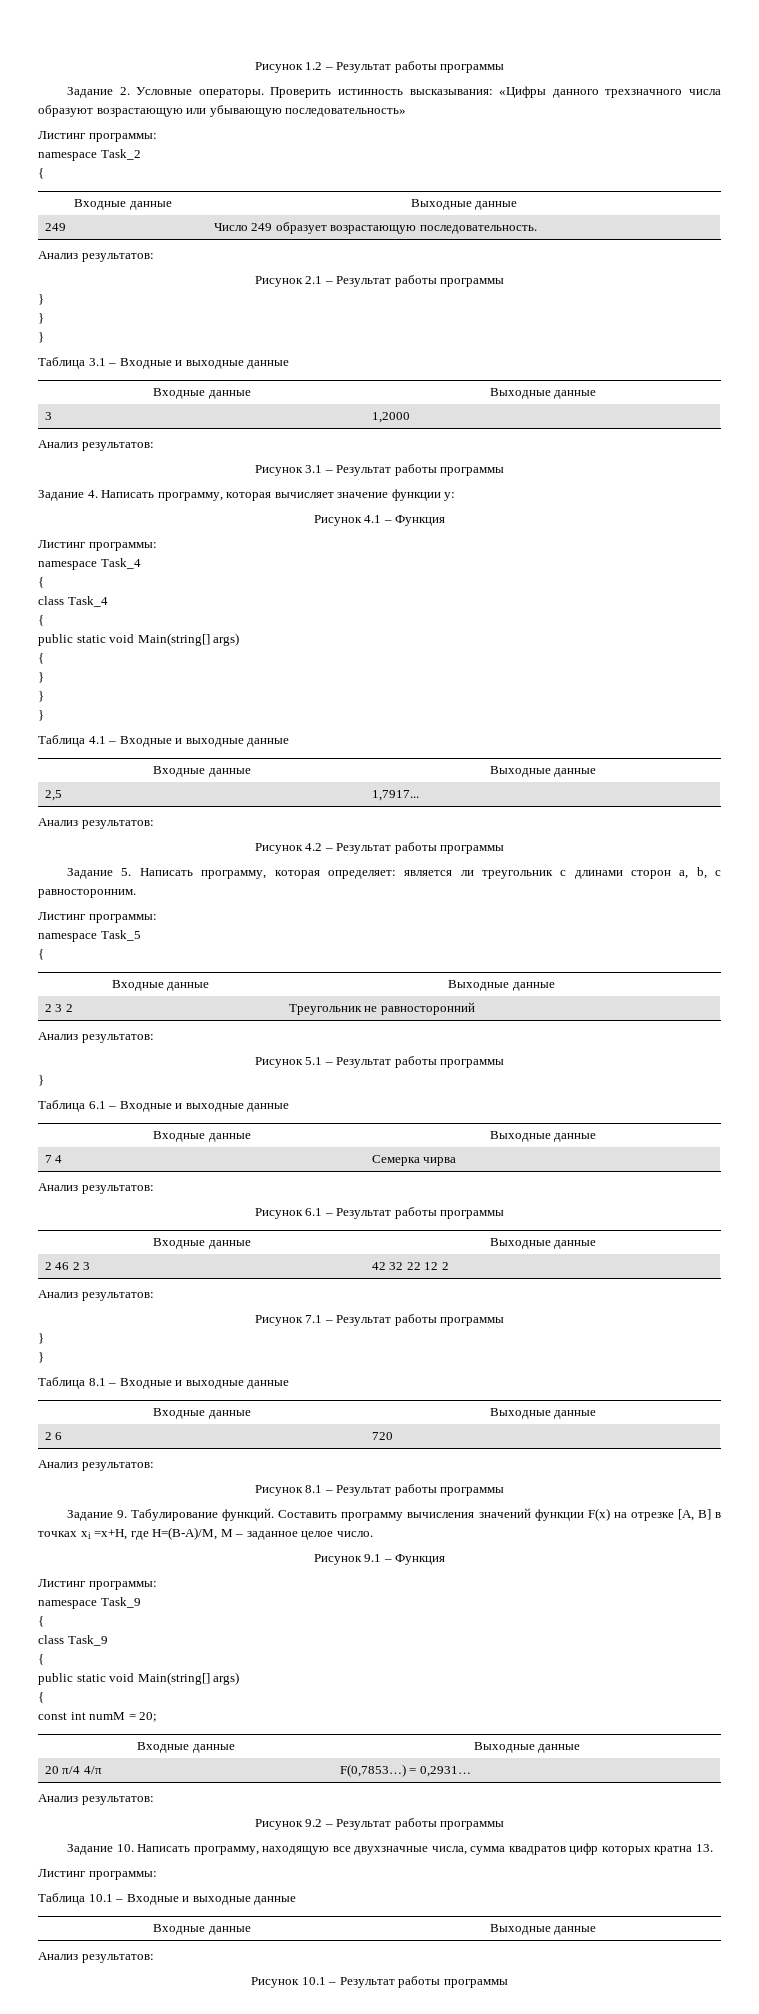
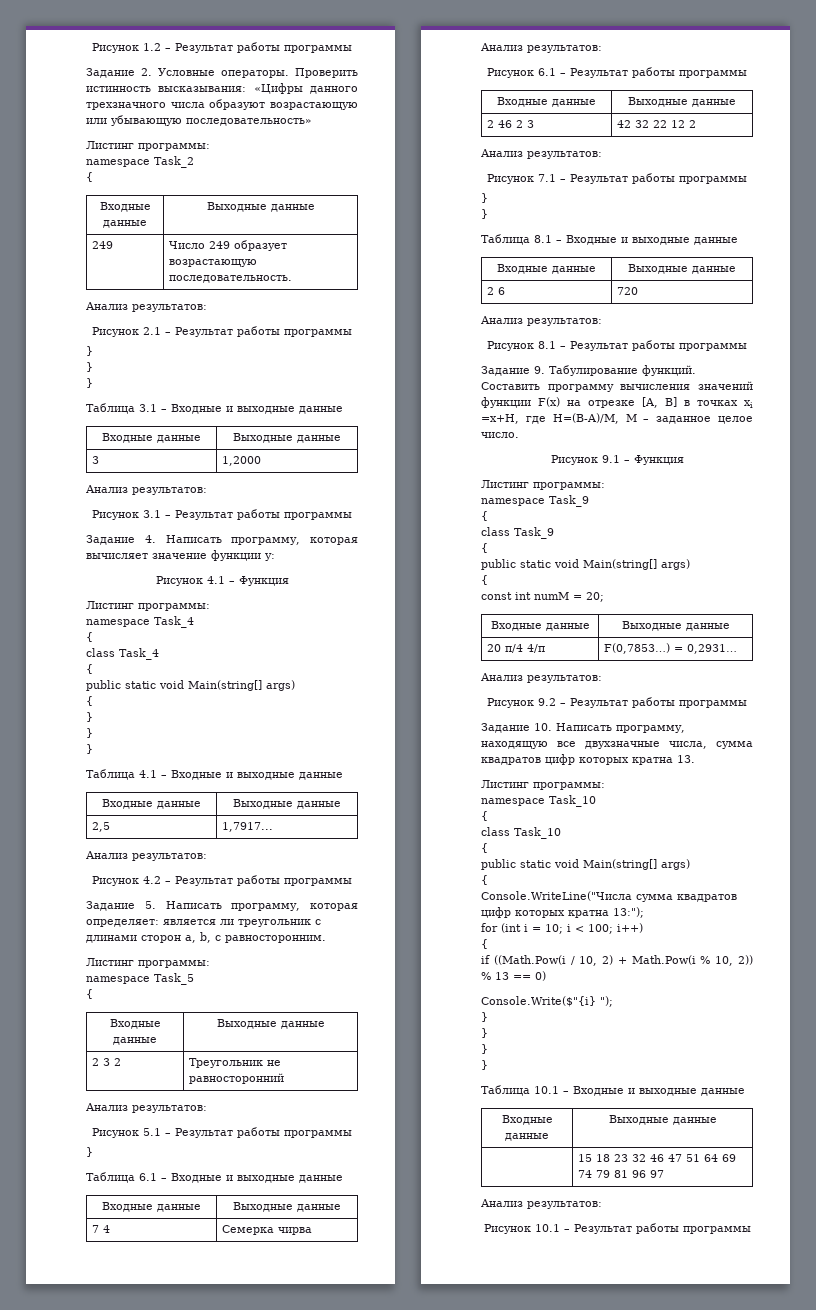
(157, 1875) none -> [481,795,596,807] [481,811,488,821] [481,827,561,839] [481,843,488,853] [481,859,690,870] [481,875,488,885] [481,891,737,902] [481,907,644,918] [481,923,643,934] [481,939,488,949] [481,955,753,966] [481,971,546,981] [481,996,613,1007] [481,1012,488,1022] [481,1028,488,1038] [481,1044,488,1054] [481,1060,488,1070] // namespace Task_10 // { // class Task_10 // { // public static void Main(string[] args) // { // Console.WriteLine("Числа сумма квадратов цифр которых кратна 13:"); // for (int i = 10; i < 100; i++) // { // if ((Math.Pow(i / 10, 2) + Math.Pow(i % 10, 2)) % 13 == 0) // Console.Write($"{i} "); // } // } // } // }
(597, 1930) none -> [578,1154,737,1162] [578,1170,665,1178] // | 15 18 23 32 46 47 51 64 69 74 79 81 96 97

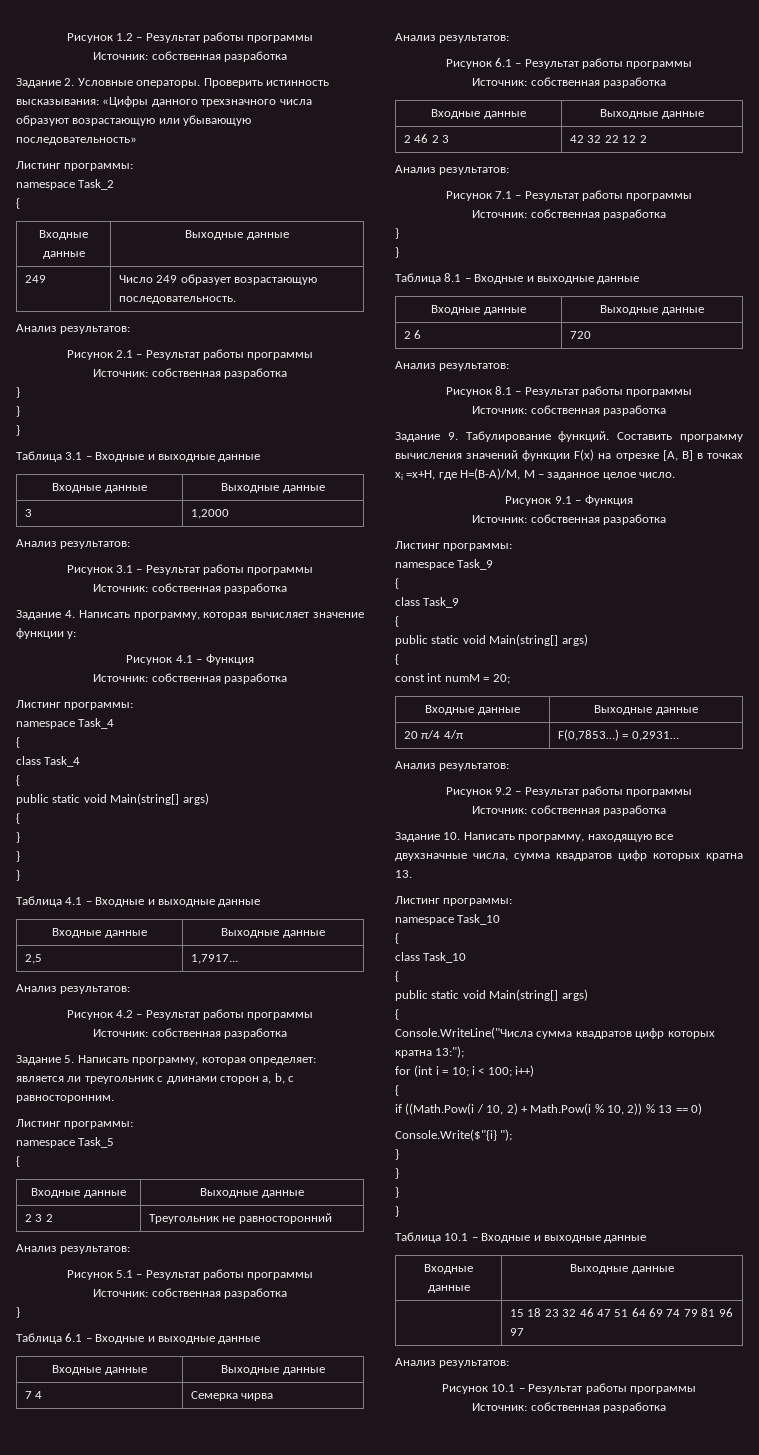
(352, 49) none -> [93,51,287,62] // Источник: собственная разработка
(352, 333) none -> [93,368,287,379] // Источник: собственная разработка
(352, 516) none -> [93,583,287,594] // Источник: собственная разработка
(289, 581) none -> [93,673,287,684] // Источник: собственная разработка
(352, 882) none -> [93,1028,287,1039] // Источник: собственная разработка
(352, 1134) none -> [93,1288,287,1299] // Источник: собственная разработка
(747, 74) none -> [472,77,666,88] // Источник: собственная разработка
(747, 180) none -> [472,209,666,220] // Источник: собственная разработка
(747, 347) none -> [472,405,666,416] // Источник: собственная разработка
(684, 460) none -> [472,514,666,525] // Источник: собственная разработка
(747, 704) none -> [472,805,666,816] // Источник: собственная разработка
(751, 1230) none -> [472,1402,666,1413] // Источник: собственная разработка

